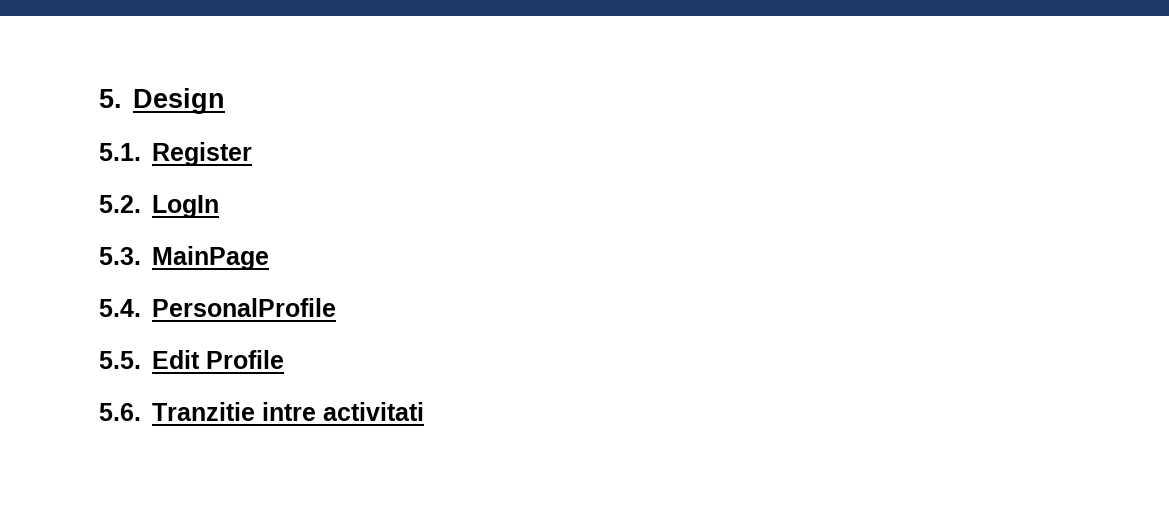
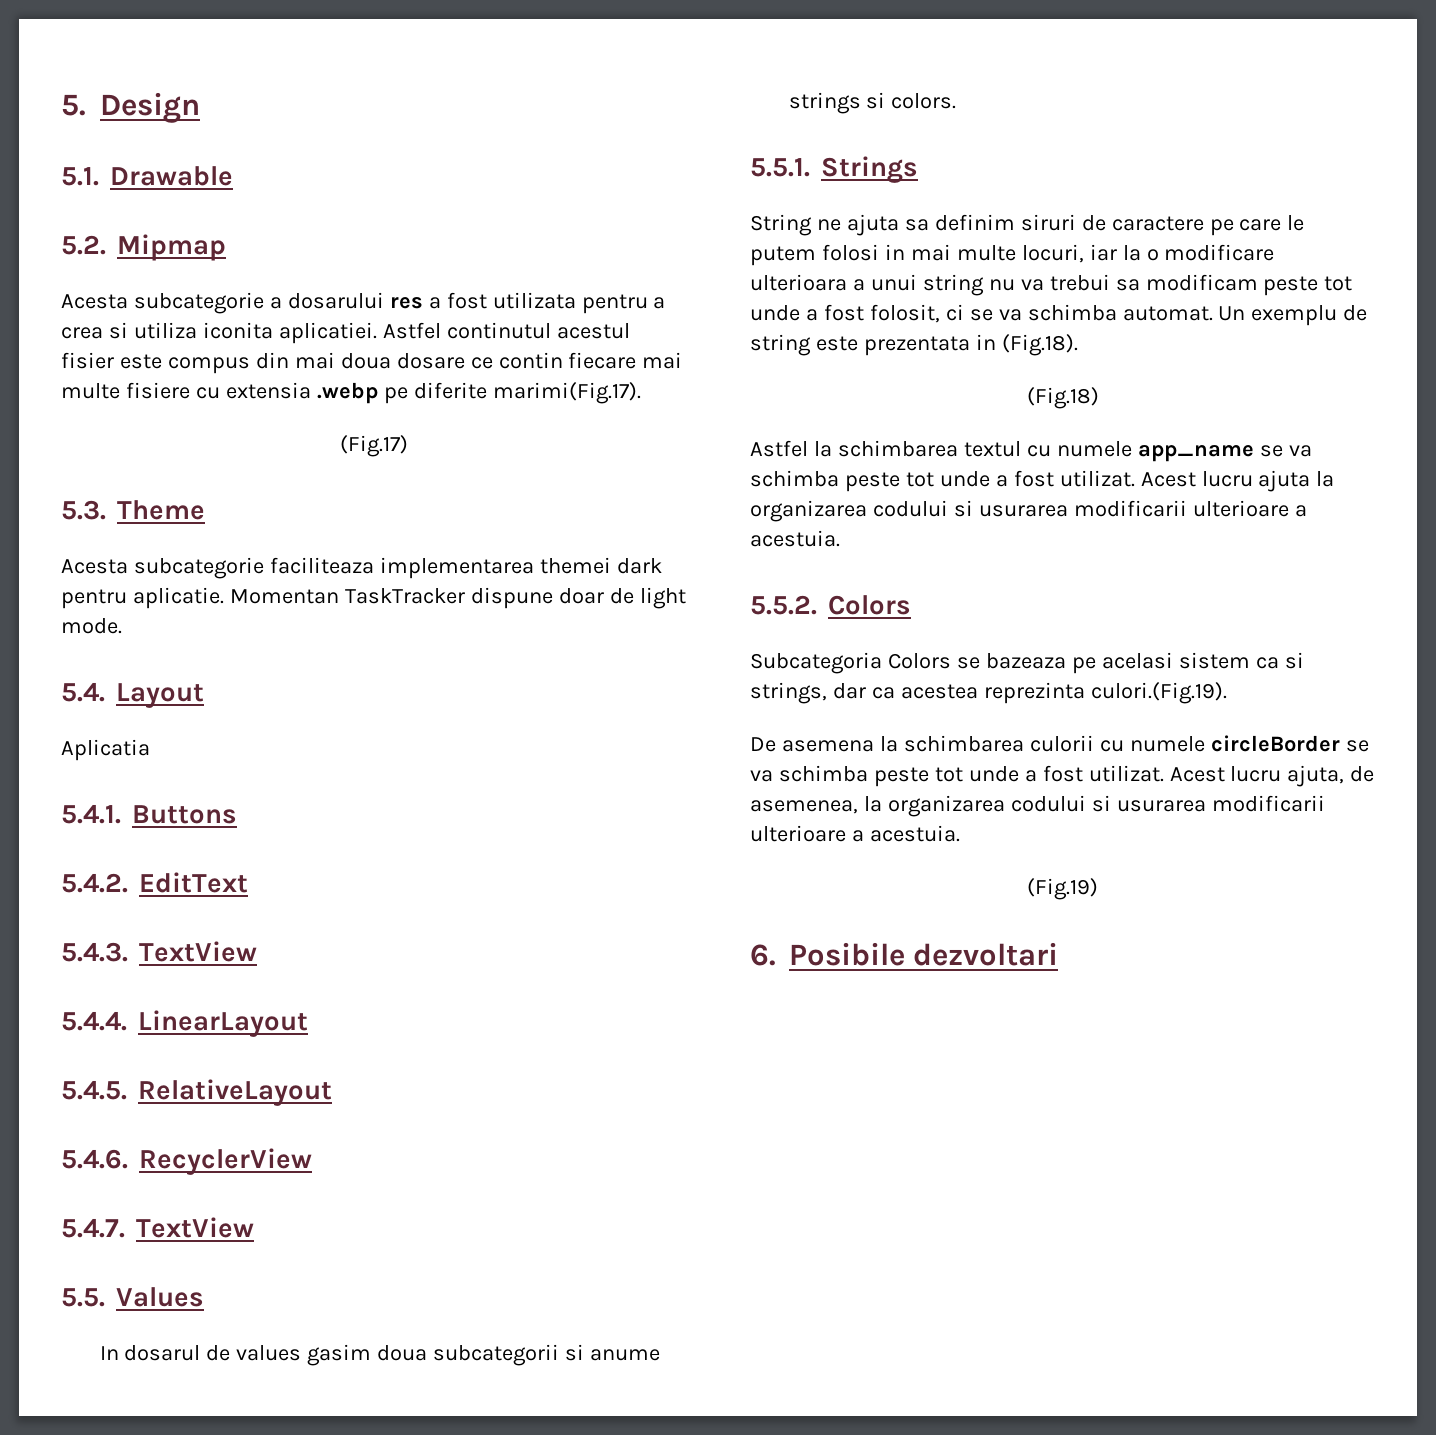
[151,142,252,166] Register -> [110,166,233,186] Drawable
[151,195,219,218] [99,246,269,270] [99,298,336,317] [99,350,284,369] [99,402,424,421] LogIn // 5.3. MainPage // 5.4. PersonalProfile // 5.5. Edit Profile // 5.6. Tranzitie intre activitati -> [117,234,226,261] [61,292,666,314] [61,322,630,344] [61,352,683,374] [61,382,641,404] [339,435,408,457] [61,500,205,520] [61,557,662,579] [61,587,686,609] [61,618,122,634] [61,682,204,708] [61,739,150,761] [61,804,237,824] [61,872,248,893] [61,941,257,962] [61,1010,308,1037] [61,1079,332,1106] [61,1148,312,1175] [61,1217,254,1238] [61,1287,204,1307] [99,1344,661,1366] [788,92,957,114] [750,156,918,183] [750,214,1305,236] [750,244,1275,266] [750,274,1353,296] [750,304,1368,326] [750,334,1078,356] [1026,387,1099,409] [750,440,1312,462] [750,470,1335,492] [750,500,1307,522] [750,530,840,547] [750,595,911,615] [750,652,1304,674] [750,682,1227,704] [750,735,1369,752] [750,765,1375,787] [750,795,1325,817] [750,825,960,842] [1027,878,1098,900] [750,942,1058,966] Mipmap // Acesta subcategorie a dosarului res a fost utilizata pentru a crea si utiliza iconita aplicatiei. Astfel continutul acestul fisier este compus din mai doua dosare ce contin fiecare mai multe fisiere cu extensia .webp pe diferite marimi(Fig.17). // (Fig.17) // 5.3. Theme // Acesta subcategorie faciliteaza implementarea themei dark pentru aplicatie. Momentan TaskTracker dispune doar de light mode. // 5.4. Layout // Aplicatia // 5.4.1. Buttons // 5.4.2. EditText // 5.4.3. TextView // 5.4.4. LinearLayout // 5.4.5. RelativeLayout // 5.4.6. RecyclerView // 5.4.7. TextView // 5.5. Values // In dosarul de values gasim doua subcategorii si anume strings si colors. // 5.5.1. Strings // String ne ajuta sa definim siruri de caractere pe care le putem folosi in mai multe locuri, iar la o modificare ulterioara a unui string nu va trebui sa modificam peste tot unde a fost folosit, ci se va schimba automat. Un exemplu de string este prezentata in (Fig.18). // (Fig.18) // Astfel la schimbarea textul cu numele app_name se va schimba peste tot unde a fost utilizat. Acest lucru ajuta la organizarea codului si usurarea modificarii ulterioare a acestuia. // 5.5.2. Colors // Subcategoria Colors se bazeaza pe acelasi sistem ca si strings, dar ca acestea reprezinta culori.(Fig.19). // De asemena la schimbarea culorii cu numele circleBorder se va schimba peste tot unde a fost utilizat. Acest lucru ajuta, de asemenea, la organizarea codului si usurarea modificarii ulterioare a acestuia. // (Fig.19) // 6. Posibile dezvoltari

